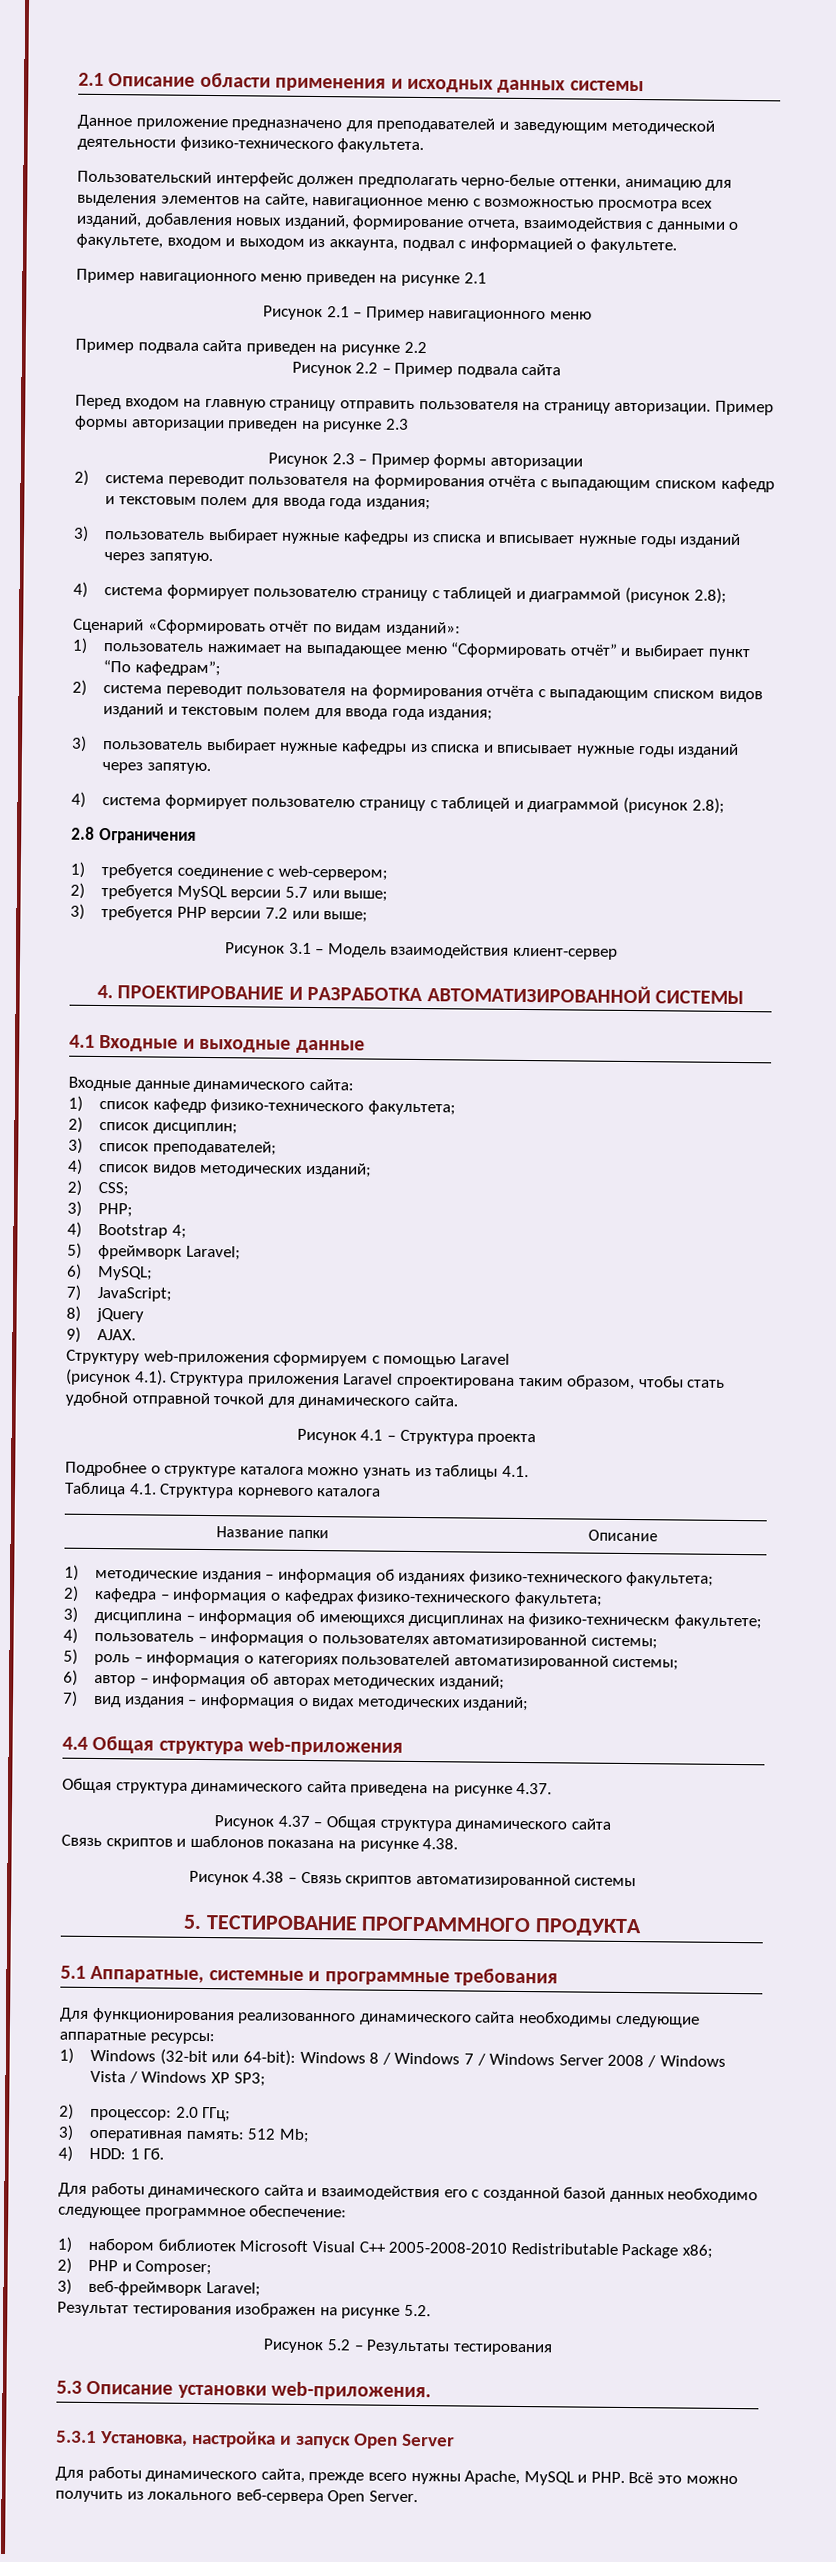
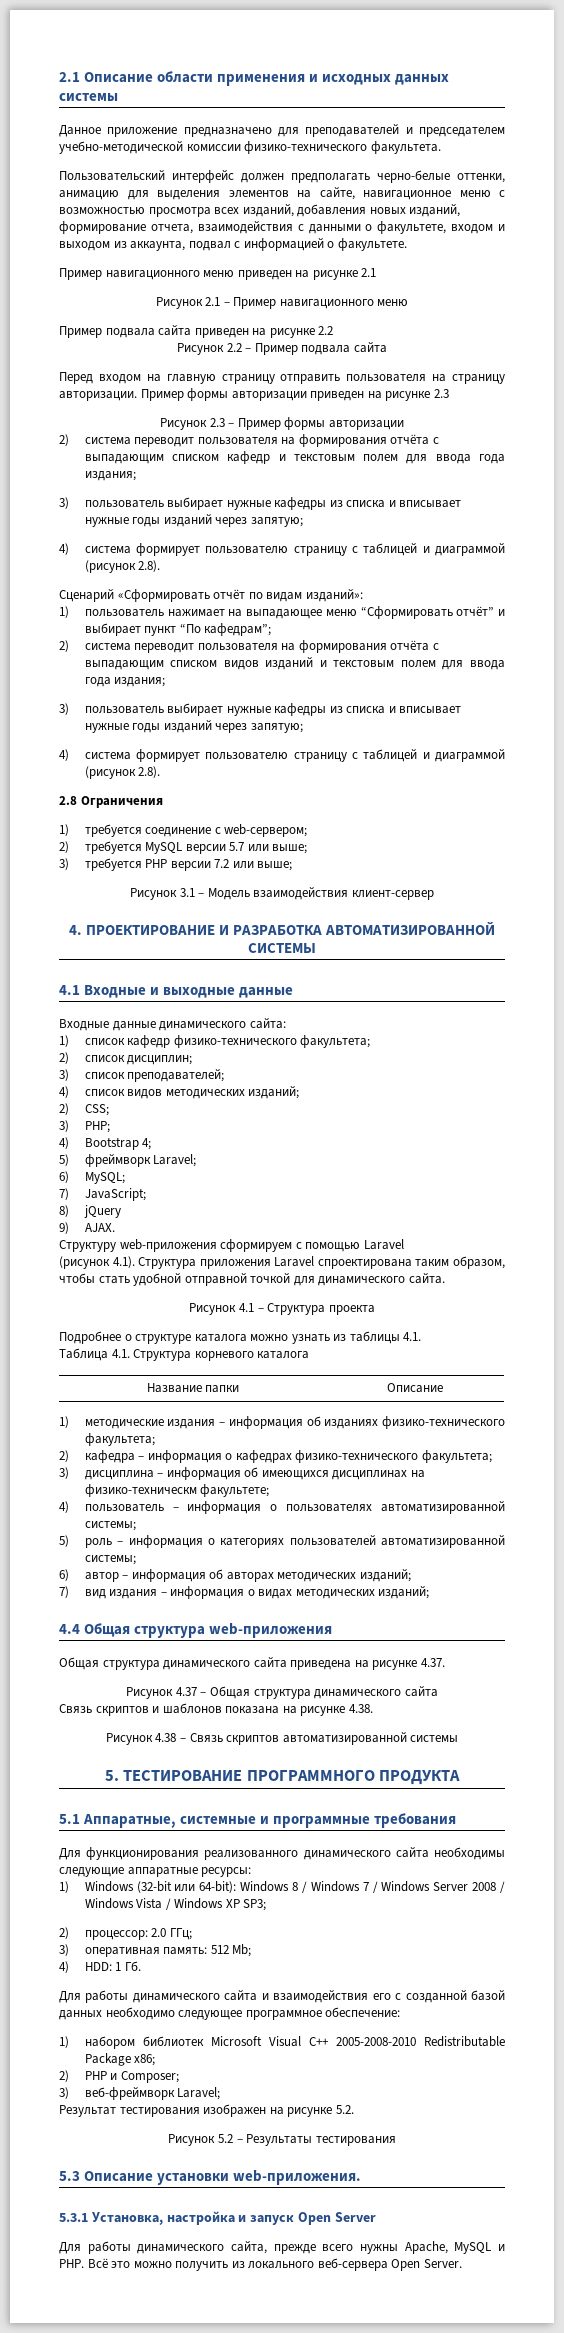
[512,119,716,135] [77,138,176,151] заведующим методической деятельности -> [419,127,505,137] [59,141,241,154] председателем учебно-методической комиссии
[148,552,213,565] запятую. -> [250,517,303,527] запятую;
[693,587,727,604] 2.8); -> [138,560,161,572] 2.8).
[146,762,211,775] запятую. -> [250,723,303,733] запятую;
[691,797,725,814] 2.8); -> [138,766,161,778] 2.8).

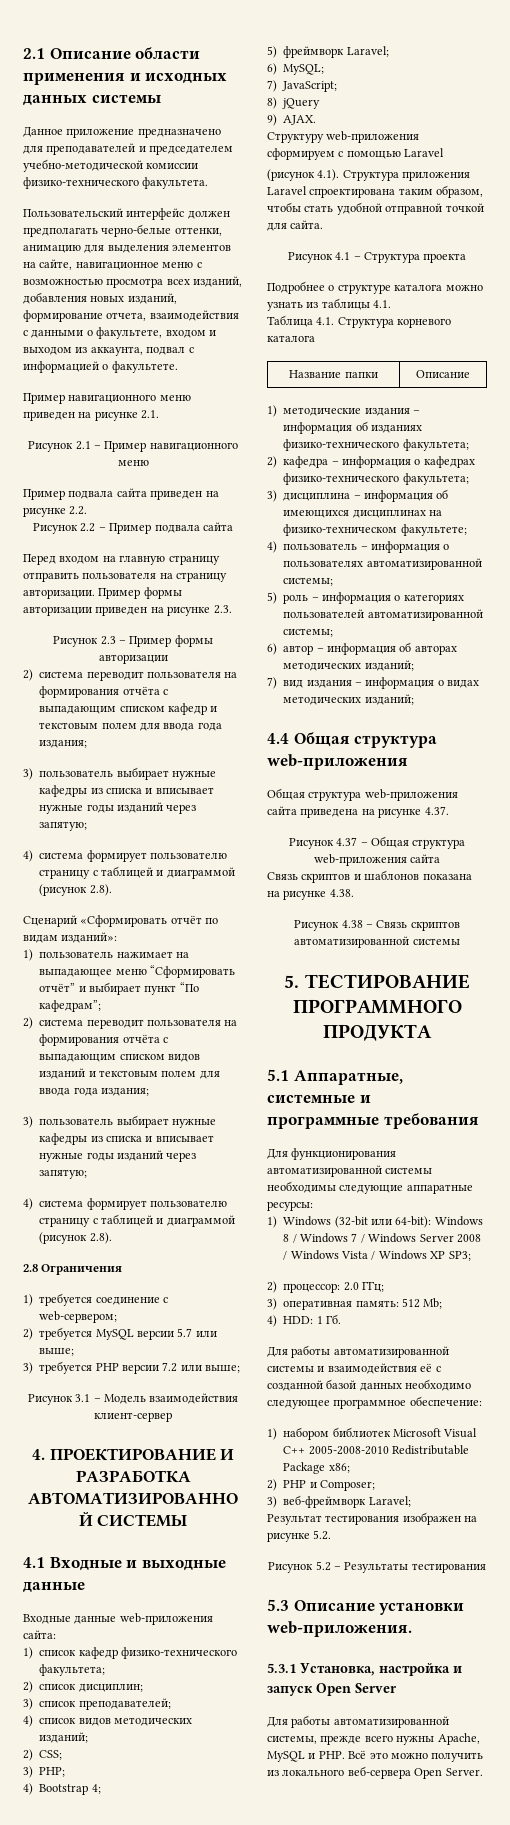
[361,268,377,277] 2.1 -> [141,410,160,419] 2.1.
[318,326,334,335] 2.2 -> [69,506,88,515] 2.2.
[433,389,449,398] 2.3 -> [213,605,232,614] 2.3.
[159,1021,247,1031] динамического -> [119,1613,213,1625] web-приложения
[318,1276,406,1286] динамического -> (287, 227) none
[84,1484,197,1497] физико-техническм -> [283,524,398,536] физико-техническом
[163,1660,251,1670] динамического -> [364,789,458,801] web-приложения
[314,1689,402,1699] динамического -> [313,854,407,866] web-приложения
[204,1847,429,1860] реализованного динамического сайта -> [267,1165,433,1177] автоматизированной системы
[132,1990,258,2003] динамического сайта -> [333,1346,449,1358] [267,1365,314,1372] автоматизированной системы
[372,1993,391,2000] его -> [420,1363,433,1372] её
[137,2241,267,2254] динамического сайта, -> [333,1716,449,1728] [267,1735,317,1744] автоматизированной системы,

